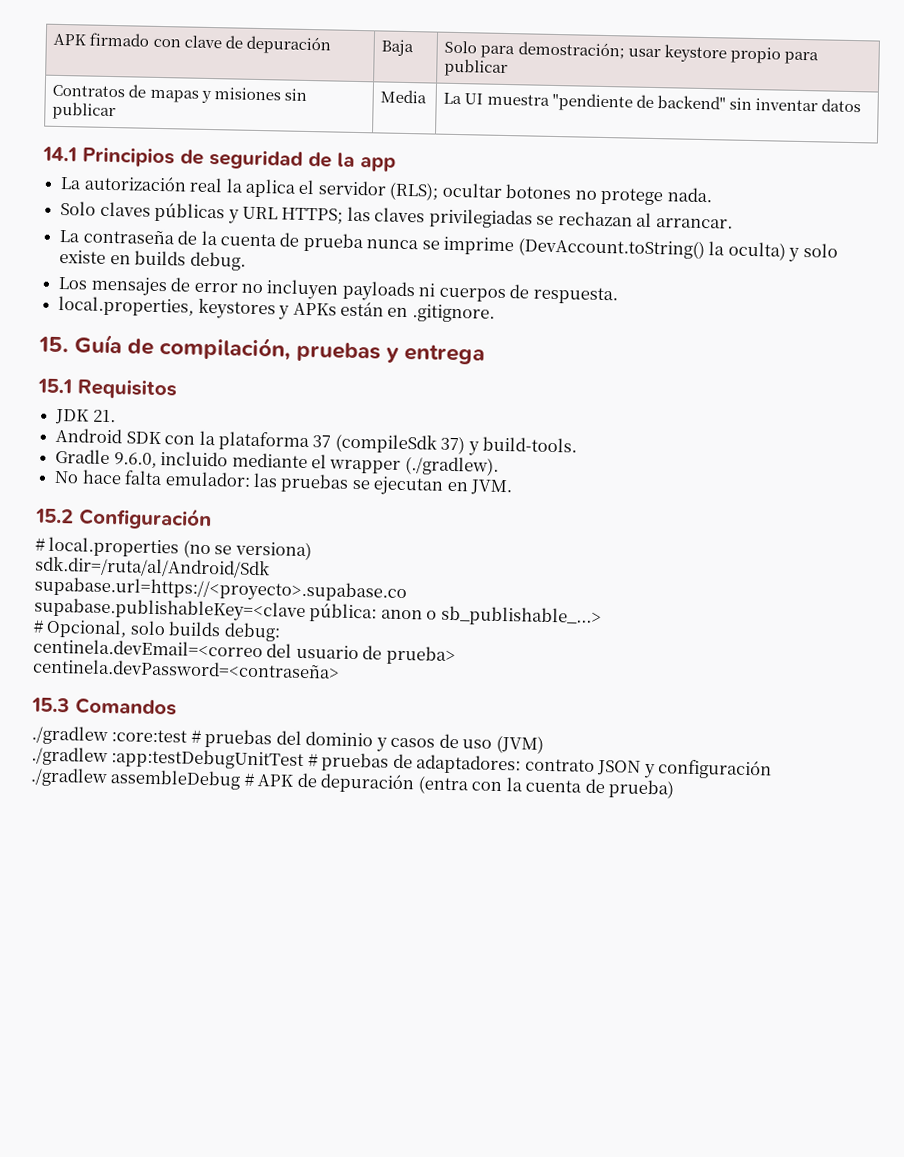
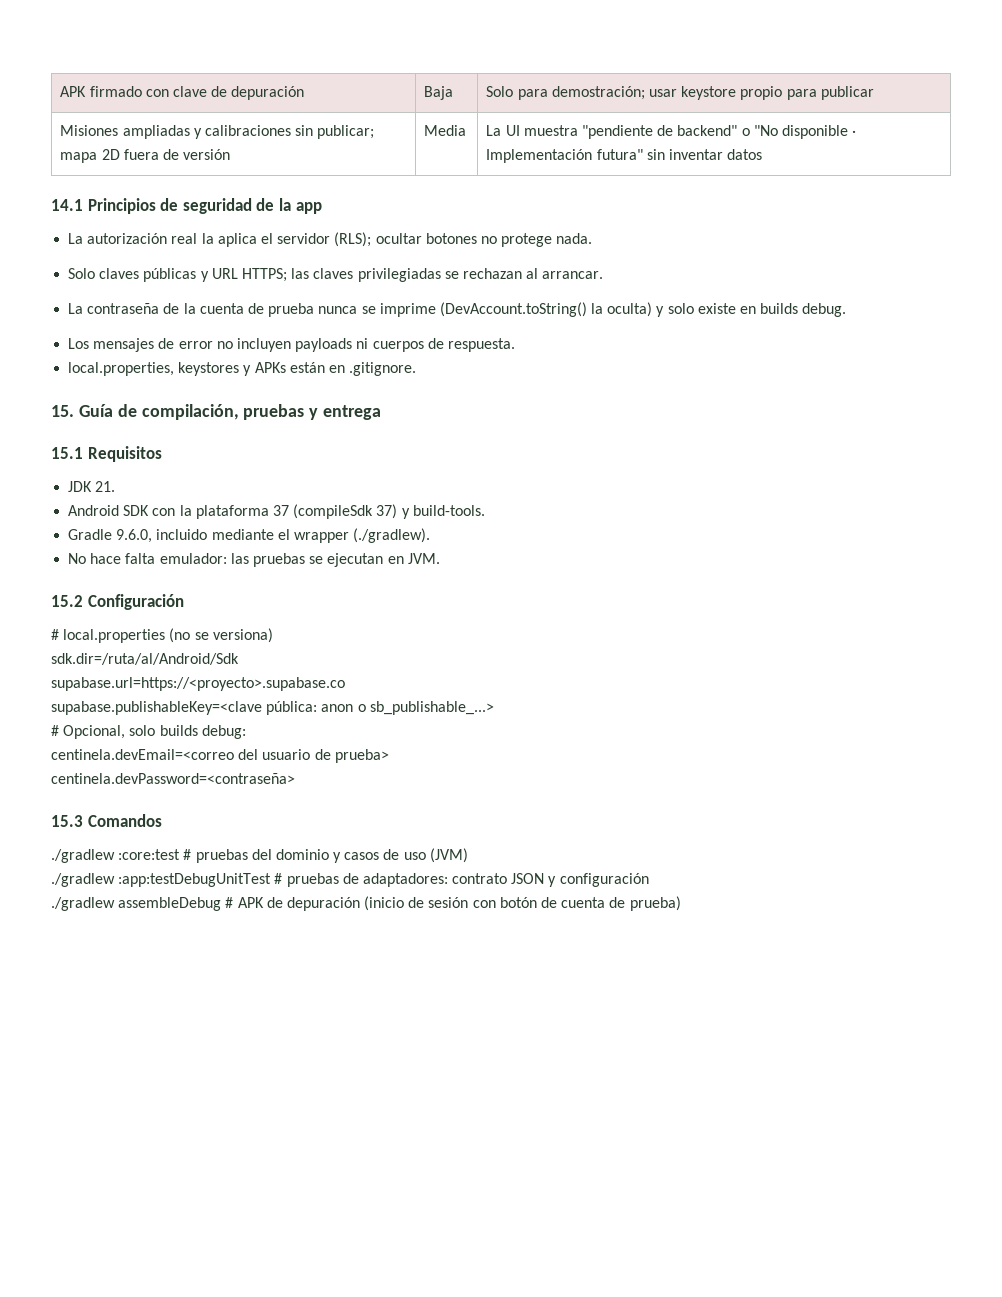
[52,84,307,104] [52,101,117,121] Contratos de mapas y misiones sin publicar -> [60,125,375,139] [60,149,231,163] Misiones ampliadas y calibraciones sin publicar; mapa 2D fuera de versión
(726, 102) none -> [741,125,857,139] [486,149,643,163] o "No disponible · Implementación futura"
[417,775,523,795] (entra con la -> [364,896,558,911] (inicio de sesión con botón de

